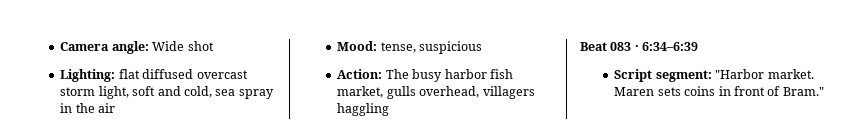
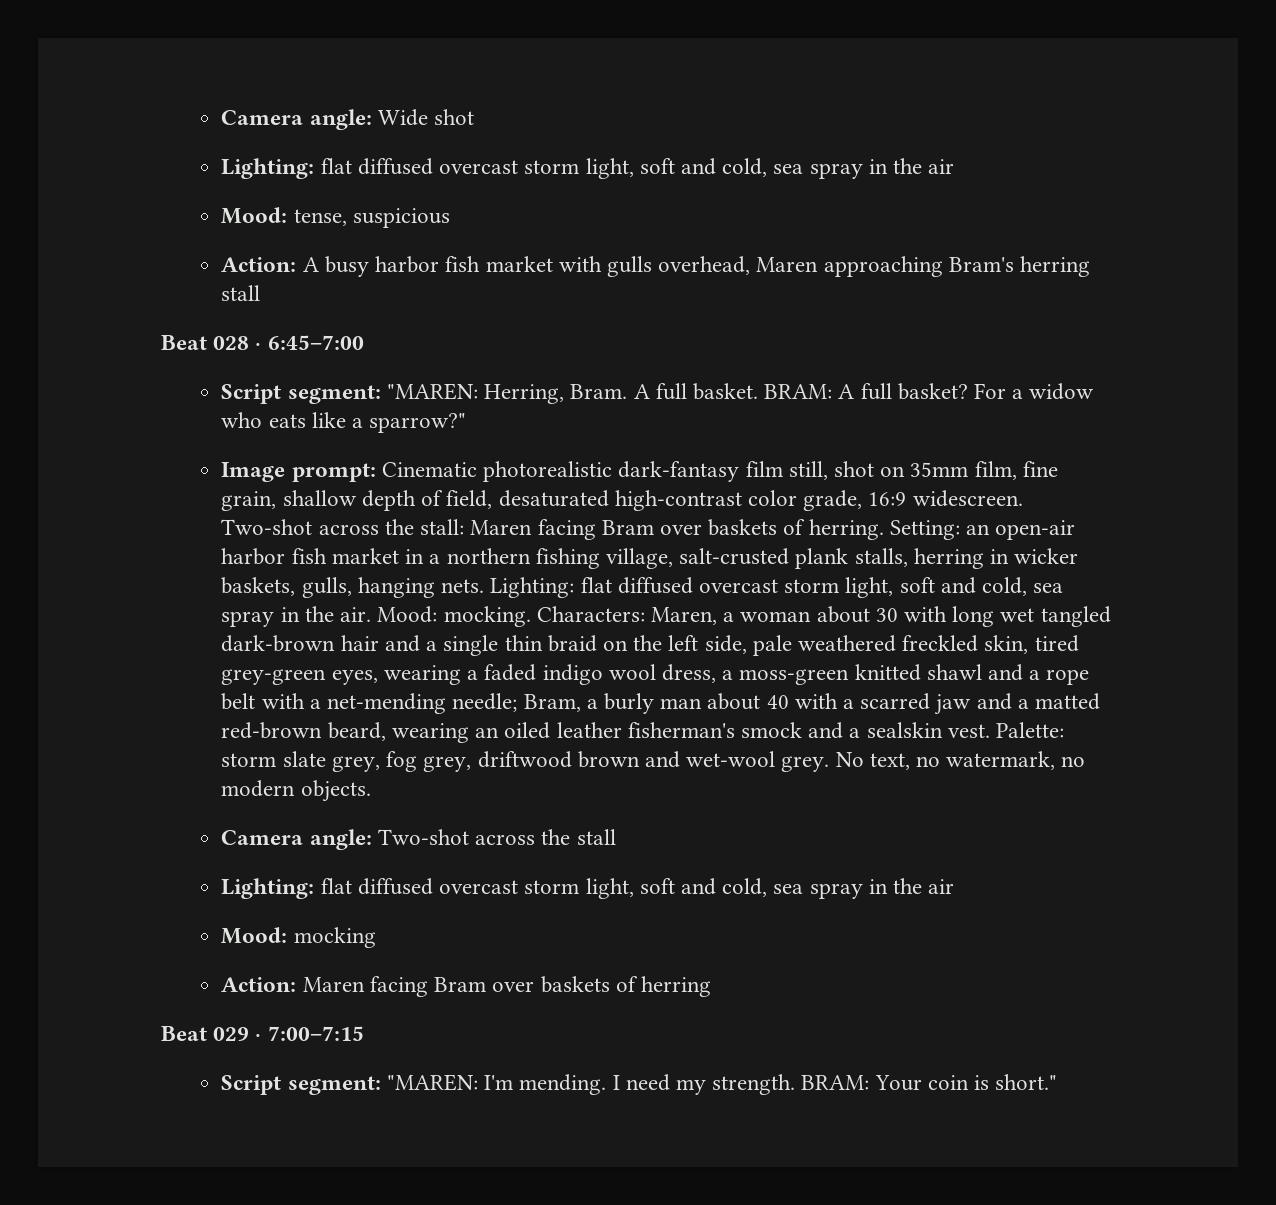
[385,69,409,79] The -> [302,257,319,272] A
[337,86,535,99] [337,103,390,116] [580,42,699,51] [614,69,814,82] [614,86,824,96] market, gulls overhead, villagers haggling // Beat 083 · 6:34–6:39 // Script segment: "Harbor market. Maren sets coins in front of Bram." -> [485,256,1091,277] [221,285,261,301] [161,335,364,350] [221,383,1095,404] [221,412,467,433] [221,461,1058,482] [221,490,1023,511] [221,519,1076,540] [221,548,1079,569] [221,577,1064,598] [221,606,1111,627] [221,635,1079,656] [221,664,1090,685] [221,693,1101,715] [221,722,1065,743] [221,751,1086,772] [221,780,371,802] [221,829,616,850] [221,878,955,899] [221,927,376,948] [221,976,711,997] [161,1026,364,1041] [221,1074,1058,1095] market with gulls overhead, Maren approaching Bram's herring stall // Beat 028 · 6:45–7:00 // Script segment: "MAREN: Herring, Bram. A full basket. BRAM: A full basket? For a widow who eats like a sparrow?" // Image prompt: Cinematic photorealistic dark-fantasy film still, shot on 35mm film, fine grain, shallow depth of field, desaturated high-contrast color grade, 16:9 widescreen. Two-shot across the stall: Maren facing Bram over baskets of herring. Setting: an open-air harbor fish market in a northern fishing village, salt-crusted plank stalls, herring in wicker baskets, gulls, hanging nets. Lighting: flat diffused overcast storm light, soft and cold, sea spray in the air. Mood: mocking. Characters: Maren, a woman about 30 with long wet tangled dark-brown hair and a single thin braid on the left side, pale weathered freckled skin, tired grey-green eyes, wearing a faded indigo wool dress, a moss-green knitted shawl and a rope belt with a net-mending needle; Bram, a burly man about 40 with a scarred jaw and a matted red-brown beard, wearing an oiled leather fisherman's smock and a sealskin vest. Palette: storm slate grey, fog grey, driftwood brown and wet-wool grey. No text, no watermark, no modern objects. // Camera angle: Two-shot across the stall // Lighting: flat diffused overcast storm light, soft and cold, sea spray in the air // Mood: mocking // Action: Maren facing Bram over baskets of herring // Beat 029 · 7:00–7:15 // Script segment: "MAREN: I'm mending. I need my strength. BRAM: Your coin is short."

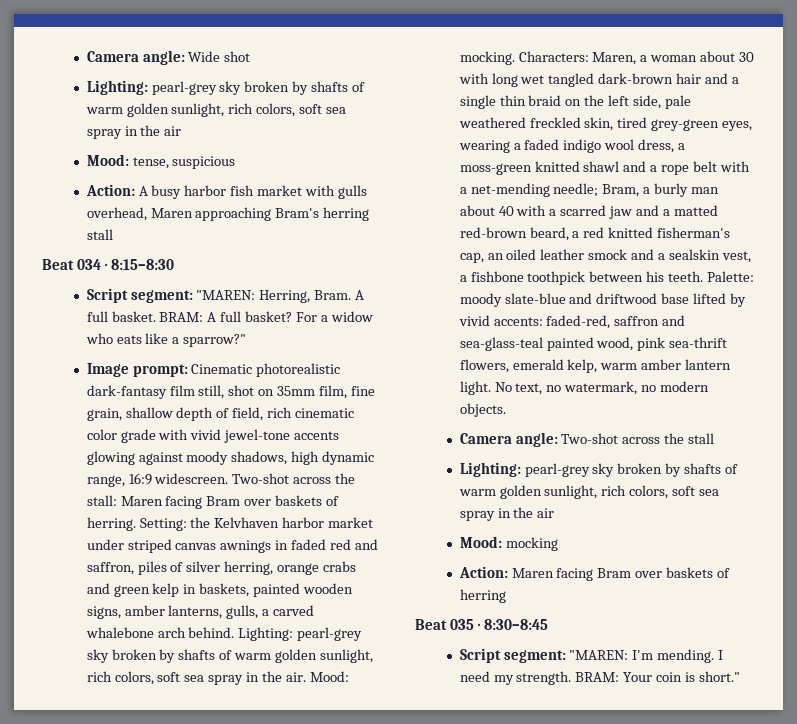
[320,158,768,179] flat diffused overcast storm light, soft and cold, -> [151,81,366,95] [85,103,323,117] pearl-grey sky broken by shafts of warm golden sunlight, rich colors, soft
[213,335,364,350] 028 · 6:45–7:00 -> [76,259,174,270] 034 · 8:15–8:30
[498,490,863,511] desaturated high-contrast color grade, -> [267,407,355,418] [86,429,340,443] [86,451,375,465] [86,475,125,487] rich cinematic color grade with vivid jewel-tone accents glowing against moody shadows, high dynamic range,
[966,520,1076,540] [221,548,1079,569] [221,577,1028,598] an open-air harbor fish market in a northern fishing village, salt-crusted plank stalls, herring in wicker baskets, gulls, hanging nets. Lighting: flat diffused overcast storm light, soft and cold, -> [190,517,374,528] [86,539,379,553] [86,561,357,575] [86,583,354,597] [86,605,315,619] [85,627,363,641] [86,649,374,663] [86,671,181,685] the Kelvhaven harbor market under striped canvas awnings in faded red and saffron, piles of silver herring, orange crabs and green kelp in baskets, painted wooden signs, amber lanterns, gulls, a carved whalebone arch behind. Lighting: pearl-grey sky broken by shafts of warm golden sunlight, rich colors, soft
[391,723,469,743] wearing -> [572,227,731,238] [459,253,484,263] a red knitted fisherman's cap,
[627,722,735,738] fisherman's -> (585, 254) none
[947,722,1065,738] [221,751,830,772] vest. Palette: storm slate grey, fog grey, driftwood brown and wet-wool grey. -> [721,251,751,263] [459,271,755,285] [459,293,747,307] [458,315,686,329] [459,337,728,351] [459,359,732,373] [459,381,491,395] vest, a fishbone toothpick between his teeth. Palette: moody slate-blue and driftwood base lifted by vivid accents: faded-red, saffron and sea-glass-teal painted wood, pink sea-thrift flowers, emerald kelp, warm amber lantern light.
[320,878,768,899] flat diffused overcast storm light, soft and cold, -> [524,463,739,477] [458,485,696,499] pearl-grey sky broken by shafts of warm golden sunlight, rich colors, soft
[213,1026,364,1041] 029 · 7:00–7:15 -> [449,619,548,630] 035 · 8:30–8:45

